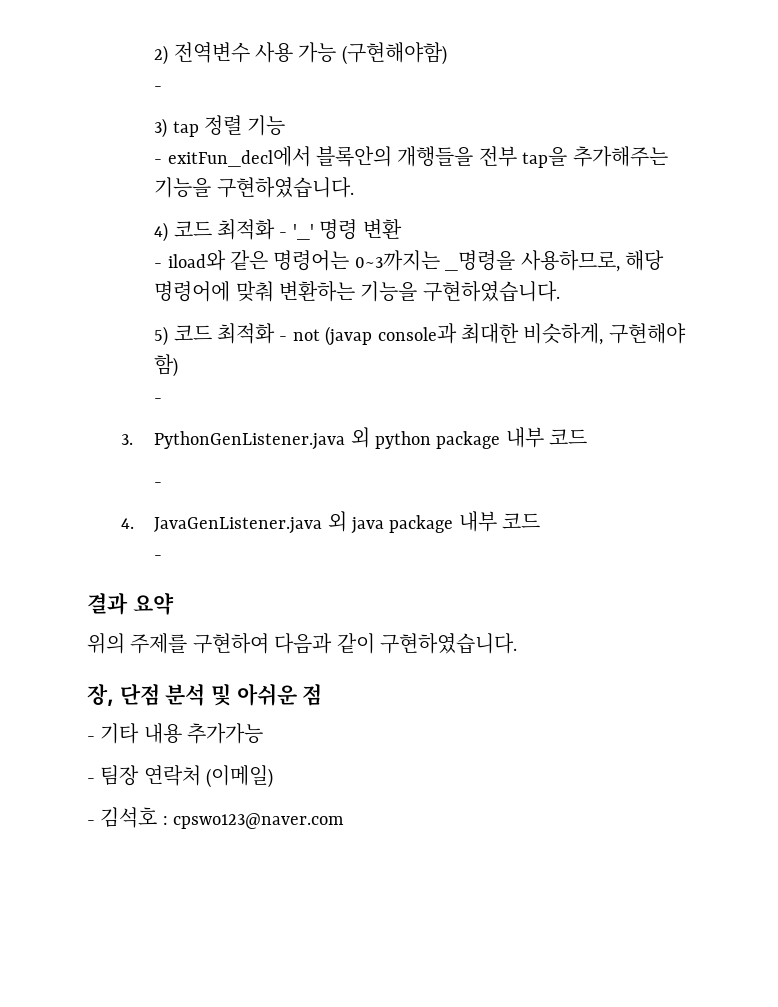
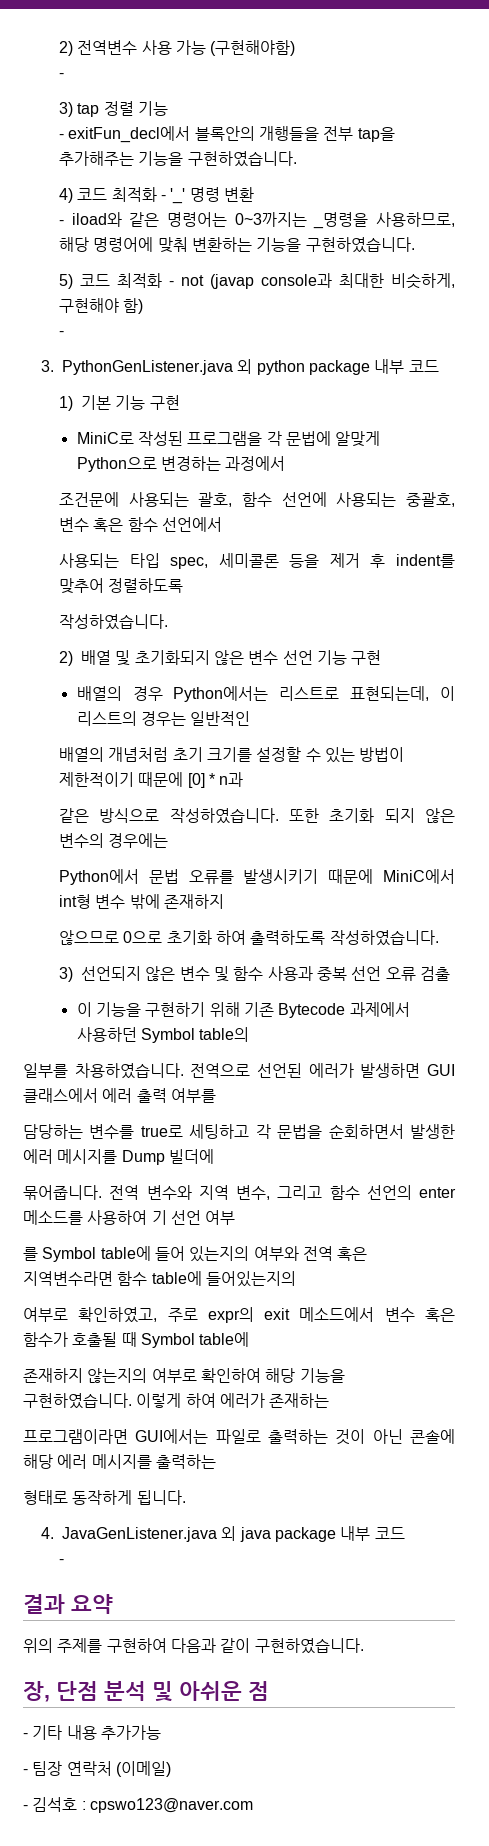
[154,482,163,487] - -> [59,395,180,411] [76,431,381,447] [76,456,286,472] [59,492,456,507] [59,517,223,532] [59,553,456,569] [59,578,184,594] [59,614,169,630] [59,650,382,666] [76,686,456,702] [76,711,251,726] [59,747,405,763] [59,772,244,788] [59,808,455,824] [59,833,169,848] [59,869,455,885] [59,894,225,909] [59,930,439,946] [59,966,450,982] [76,1002,410,1018] [76,1027,250,1043] [23,1063,456,1079] [23,1088,216,1103] [23,1124,455,1139] [23,1149,214,1165] [23,1185,456,1200] [23,1210,236,1225] [23,1246,368,1262] [23,1271,296,1287] [23,1307,455,1323] [23,1332,250,1348] [23,1368,345,1383] [23,1393,330,1409] [23,1429,455,1445] [23,1454,216,1469] [23,1490,186,1505] 1) 기본 기능 구현 // MiniC로 작성된 프로그램을 각 문법에 알맞게 Python으로 변경하는 과정에서 // 조건문에 사용되는 괄호, 함수 선언에 사용되는 중괄호, 변수 혹은 함수 선언에서 // 사용되는 타입 spec, 세미콜론 등을 제거 후 indent를 맞추어 정렬하도록 // 작성하였습니다. // 2) 배열 및 초기화되지 않은 변수 선언 기능 구현 // 배열의 경우 Python에서는 리스트로 표현되는데, 이 리스트의 경우는 일반적인 // 배열의 개념처럼 초기 크기를 설정할 수 있는 방법이 제한적이기 때문에 [0] * n과 // 같은 방식으로 작성하였습니다. 또한 초기화 되지 않은 변수의 경우에는 // Python에서 문법 오류를 발생시키기 때문에 MiniC에서 int형 변수 밖에 존재하지 // 않으므로 0으로 초기화 하여 출력하도록 작성하였습니다. // 3) 선언되지 않은 변수 및 함수 사용과 중복 선언 오류 검출 // 이 기능을 구현하기 위해 기존 Bytecode 과제에서 사용하던 Symbol table의 // 일부를 차용하였습니다. 전역으로 선언된 에러가 발생하면 GUI 클래스에서 에러 출력 여부를 // 담당하는 변수를 true로 세팅하고 각 문법을 순회하면서 발생한 에러 메시지를 Dump 빌더에 // 묶어줍니다. 전역 변수와 지역 변수, 그리고 함수 선언의 enter 메소드를 사용하여 기 선언 여부 // 를 Symbol table에 들어 있는지의 여부와 전역 혹은 지역변수라면 함수 table에 들어있는지의 // 여부로 확인하였고, 주로 expr의 exit 메소드에서 변수 혹은 함수가 호출될 때 Symbol table에 // 존재하지 않는지의 여부로 확인하여 해당 기능을 구현하였습니다. 이렇게 하여 에러가 존재하는 // 프로그램이라면 GUI에서는 파일로 출력하는 것이 아닌 콘솔에 해당 에러 메시지를 출력하는 // 형태로 동작하게 됩니다.

